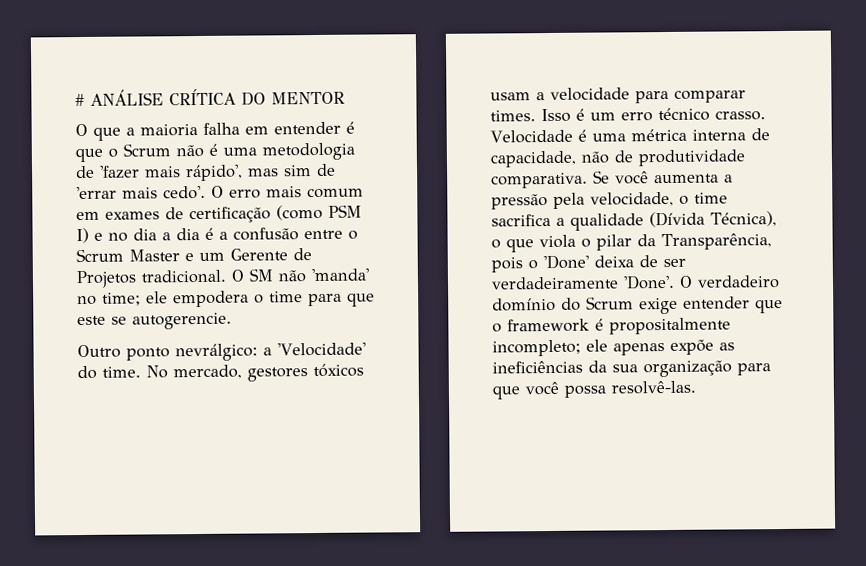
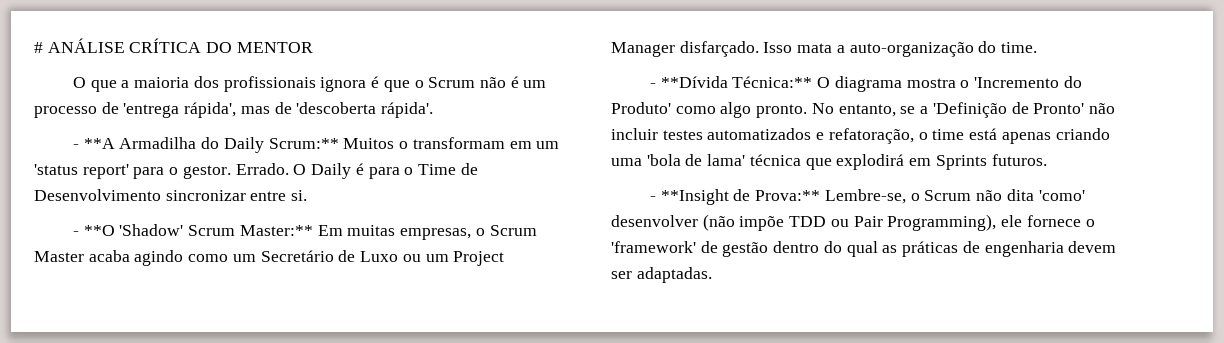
[203,121,341,135] falha em entender -> [193,76,367,92] dos profissionais ignora
[223,142,355,161] [75,163,336,182] [76,185,364,200] [76,204,362,224] [76,227,358,244] [76,248,312,263] [76,268,369,289] [77,290,375,308] [77,312,232,330] [77,342,366,362] [77,363,364,382] [490,87,746,104] [490,107,766,123] [490,128,770,144] [490,149,746,168] [491,170,733,189] [491,191,728,210] [491,211,777,231] [491,233,772,253] [491,254,686,273] [491,274,780,290] [492,296,783,315] [492,317,731,335] [492,339,735,357] [492,360,771,378] [492,380,696,400] uma metodologia de 'fazer mais rápido', mas sim de 'errar mais cedo'. O erro mais comum em exames de certificação (como PSM I) e no dia a dia é a confusão entre o Scrum Master e um Gerente de Projetos tradicional. O SM não 'manda' no time; ele empodera o time para que este se autogerencie. // Outro ponto nevrálgico: a 'Velocidade' do time. No mercado, gestores tóxicos usam a velocidade para comparar times. Isso é um erro técnico crasso. Velocidade é uma métrica interna de capacidade, não de produtividade comparativa. Se você aumenta a pressão pela velocidade, o time sacrifica a qualidade (Dívida Técnica), o que viola o pilar da Transparência, pois o 'Done' deixa de ser verdadeiramente 'Done'. O verdadeiro domínio do Scrum exige entender que o framework é propositalmente incompleto; ele apenas expõe as ineficiências da sua organização para que você possa resolvê-las. -> [523,80,547,88] [34,102,434,118] [73,137,560,153] [34,163,478,179] [34,189,308,201] [73,224,537,240] [34,250,505,266] [611,41,1038,57] [650,76,1082,92] [611,102,1115,118] [611,128,1110,144] [611,154,1047,170] [650,189,1085,205] [611,214,1095,231] [611,241,1117,257] [611,267,712,283] um processo de 'entrega rápida', mas de 'descoberta rápida'. // - **A Armadilha do Daily Scrum:** Muitos o transformam em um 'status report' para o gestor. Errado. O Daily é para o Time de Desenvolvimento sincronizar entre si. // - **O 'Shadow' Scrum Master:** Em muitas empresas, o Scrum Master acaba agindo como um Secretário de Luxo ou um Project Manager disfarçado. Isso mata a auto-organização do time. // - **Dívida Técnica:** O diagrama mostra o 'Incremento do Produto' como algo pronto. No entanto, se a 'Definição de Pronto' não incluir testes automatizados e refatoração, o time está apenas criando uma 'bola de lama' técnica que explodirá em Sprints futuros. // - **Insight de Prova:** Lembre-se, o Scrum não dita 'como' desenvolver (não impõe TDD ou Pair Programming), ele fornece o 'framework' de gestão dentro do qual as práticas de engenharia devem ser adaptadas.

